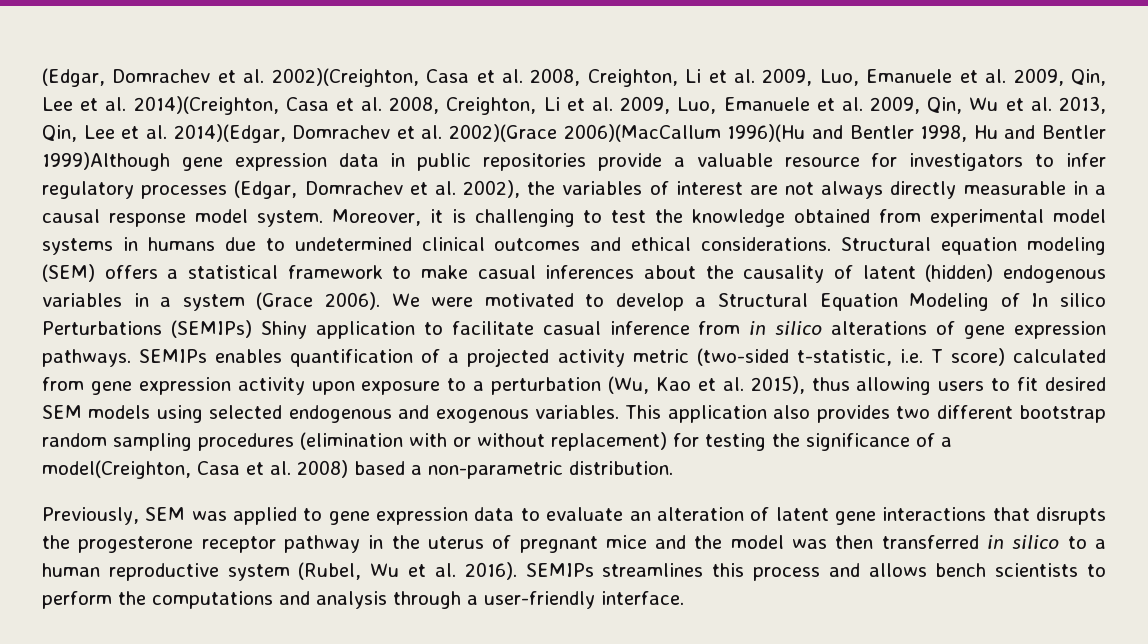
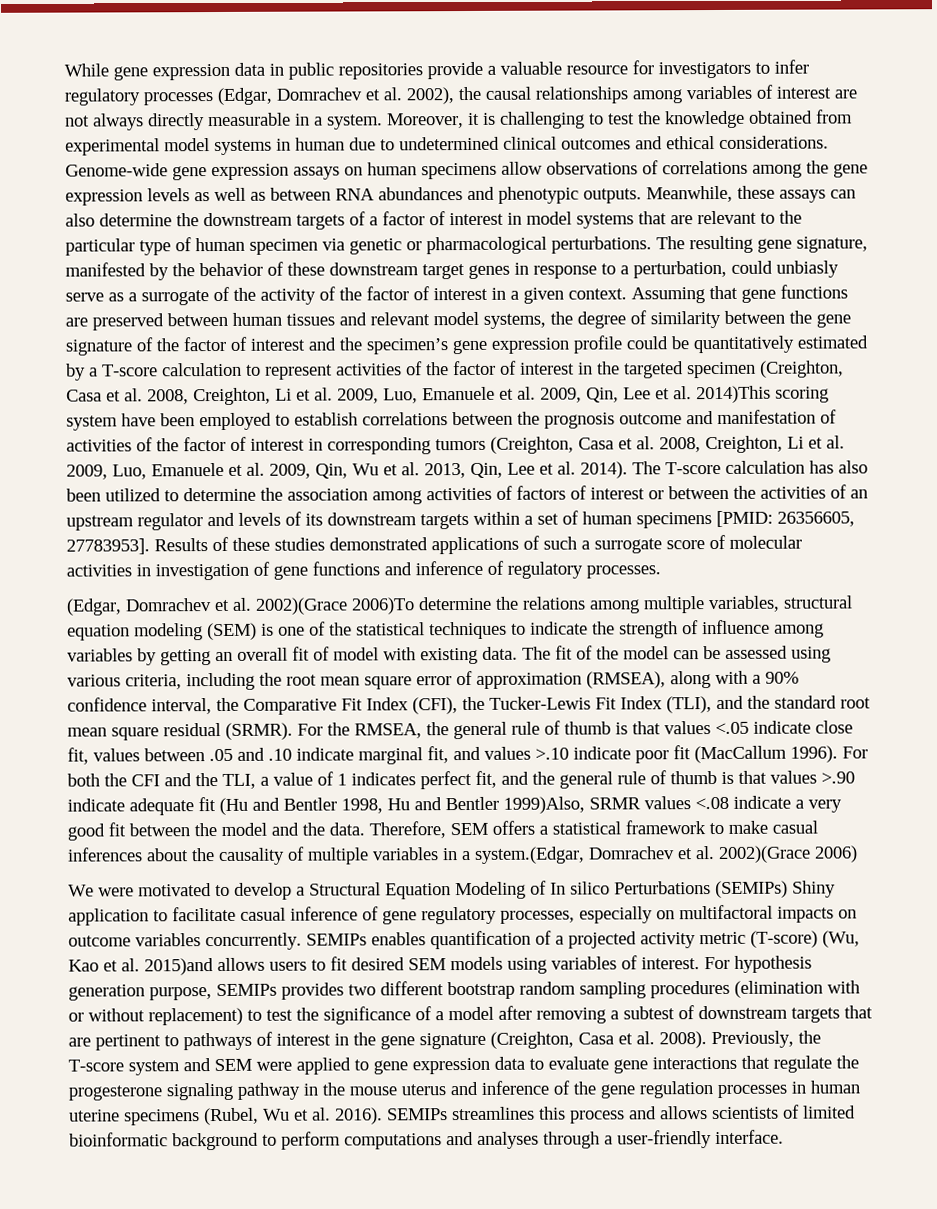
[42,68,419,87] (Edgar, Domrachev et al. 2002)(Creighton, -> [64,59,809,81] [64,84,857,106] [65,109,853,131] [65,135,829,156] [65,160,868,181] [65,185,856,206] [65,210,802,230] [65,235,868,256] [65,260,839,281] [65,284,848,306] [65,310,851,331] [65,335,868,356] [66,360,844,381] While gene expression data in public repositories provide a valuable resource for investigators to infer regulatory processes (Edgar, Domrachev et al. 2002), the causal relationships among variables of interest are not always directly measurable in a system. Moreover, it is challenging to test the knowledge obtained from experimental model systems in human due to undetermined clinical outcomes and ethical considerations. Genome-wide gene expression assays on human specimens allow observations of correlations among the gene expression levels as well as between RNA abundances and phenotypic outputs. Meanwhile, these assays can also determine the downstream targets of a factor of interest in model systems that are relevant to the particular type of human specimen via genetic or pharmacological perturbations. The resulting gene signature, manifested by the behavior of these downstream target genes in response to a perturbation, could unbiasly serve as a surrogate of the activity of the factor of interest in a given context. Assuming that gene functions are preserved between human tissues and relevant model systems, the degree of similarity between the gene signature of the factor of interest and the specimen’s gene expression profile could be quantitatively estimated by a T-score calculation to represent activities of the factor of interest in the targeted specimen (Creighton,
[133,96,279,115] 2014)(Creighton, -> [696,385,829,404] [66,409,837,431] [66,436,574,455] 2014)This scoring system have been employed to establish correlations between the prognosis outcome and manifestation of activities of the factor of interest in corresponding tumors (Creighton,
[173,124,806,143] 2014)(Edgar, Domrachev et al. 2002)(Grace 2006)(MacCallum 1996)(Hu -> [580,460,868,479] [66,484,868,505] [66,510,855,531] [66,534,802,555] [66,560,661,581] [66,595,853,616] [67,619,824,641] [67,645,831,666] [67,670,799,691] [67,695,871,715] [67,720,853,741] [67,745,868,765] [67,770,855,790] [67,797,248,816] 2014). The T-score calculation has also been utilized to determine the association among activities of factors of interest or between the activities of an upstream regulator and levels of its downstream targets within a set of human specimens [PMID: 26356605, 27783953]. Results of these studies demonstrated applications of such a surrogate score of molecular activities in investigation of gene functions and inference of regulatory processes. // (Edgar, Domrachev et al. 2002)(Grace 2006)To determine the relations among multiple variables, structural equation modeling (SEM) is one of the statistical techniques to indicate the strength of influence among variables by getting an overall fit of model with existing data. The fit of the model can be assessed using various criteria, including the root mean square error of approximation (RMSEA), along with a 90% confidence interval, the Comparative Fit Index (CFI), the Tucker-Lewis Fit Index (TLI), and the standard root mean square residual (SRMR). For the RMSEA, the general rule of thumb is that values <.05 indicate close fit, values between .05 and .10 indicate marginal fit, and values >.10 indicate poor fit (MacCallum 1996). For both the CFI and the TLI, a value of 1 indicates perfect fit, and the general rule of thumb is that values >.90 indicate adequate fit (Hu
[42,152,1107,171] [42,180,1106,199] [42,209,1106,227] [42,237,1106,255] [42,264,95,282] 1999)Although gene expression data in public repositories provide a valuable resource for investigators to infer regulatory processes (Edgar, Domrachev et al. 2002), the variables of interest are not always directly measurable in a causal response model system. Moreover, it is challenging to test the knowledge obtained from experimental model systems in humans due to undetermined clinical outcomes and ethical considerations. Structural equation modeling (SEM) -> [503,795,842,814] [67,821,488,841] 1999)Also, SRMR values <.08 indicate a very good fit between the model and the data. Therefore, SEM
[862,264,1106,283] [42,292,380,311] latent (hidden) endogenous variables in a system (Grace 2006). -> [307,845,858,865] multiple variables in a system.(Edgar, Domrachev et al. 2002)(Grace 2006) //
[698,321,1107,339] [42,349,131,367] from in silico alterations of gene expression pathways. -> [362,904,857,925] [68,932,302,951] of gene regulatory processes, especially on multifactoral impacts on outcome variables concurrently.
[696,348,1106,366] [42,377,602,395] (two-sided t-statistic, i.e. T score) calculated from gene expression activity upon exposure to a perturbation -> [750,930,818,948] (T-score)
[750,376,932,395] 2015), thus allowing -> [144,957,265,976] 2015)and allows
[209,405,811,423] selected endogenous and exogenous variables. This application also -> [551,955,812,973] [68,983,277,1001] variables of interest. For hypothesis generation purpose, SEMIPs
[673,433,766,451] for testing -> [247,1009,293,1021] to test
[42,460,673,479] [42,507,227,525] model(Creighton, Casa et al. 2008) based a non-parametric distribution. // Previously, SEM was -> [448,1005,873,1024] [68,1030,821,1051] [68,1058,292,1076] model after removing a subtest of downstream targets that are pertinent to pathways of interest in the gene signature (Creighton, Casa et al. 2008). Previously, the T-score system and SEM were
[629,507,829,521] an alteration of latent -> (609, 1063) none
[1036,507,1107,525] disrupts -> [773,1055,832,1073] regulate
[201,536,276,553] receptor -> [166,1082,233,1101] signaling
[427,535,1106,553] [42,563,290,581] uterus of pregnant mice and the model was then transferred in silico to a human reproductive system -> [349,1080,860,1099] [69,1109,200,1126] mouse uterus and inference of the gene regulation processes in human uterine specimens
[935,563,1079,577] bench scientists -> [712,1104,856,1120] [69,1132,259,1151] scientists of limited bioinformatic background
[118,591,146,605] the -> (341, 1140) none
[316,591,387,609] analysis -> [477,1131,539,1149] analyses

